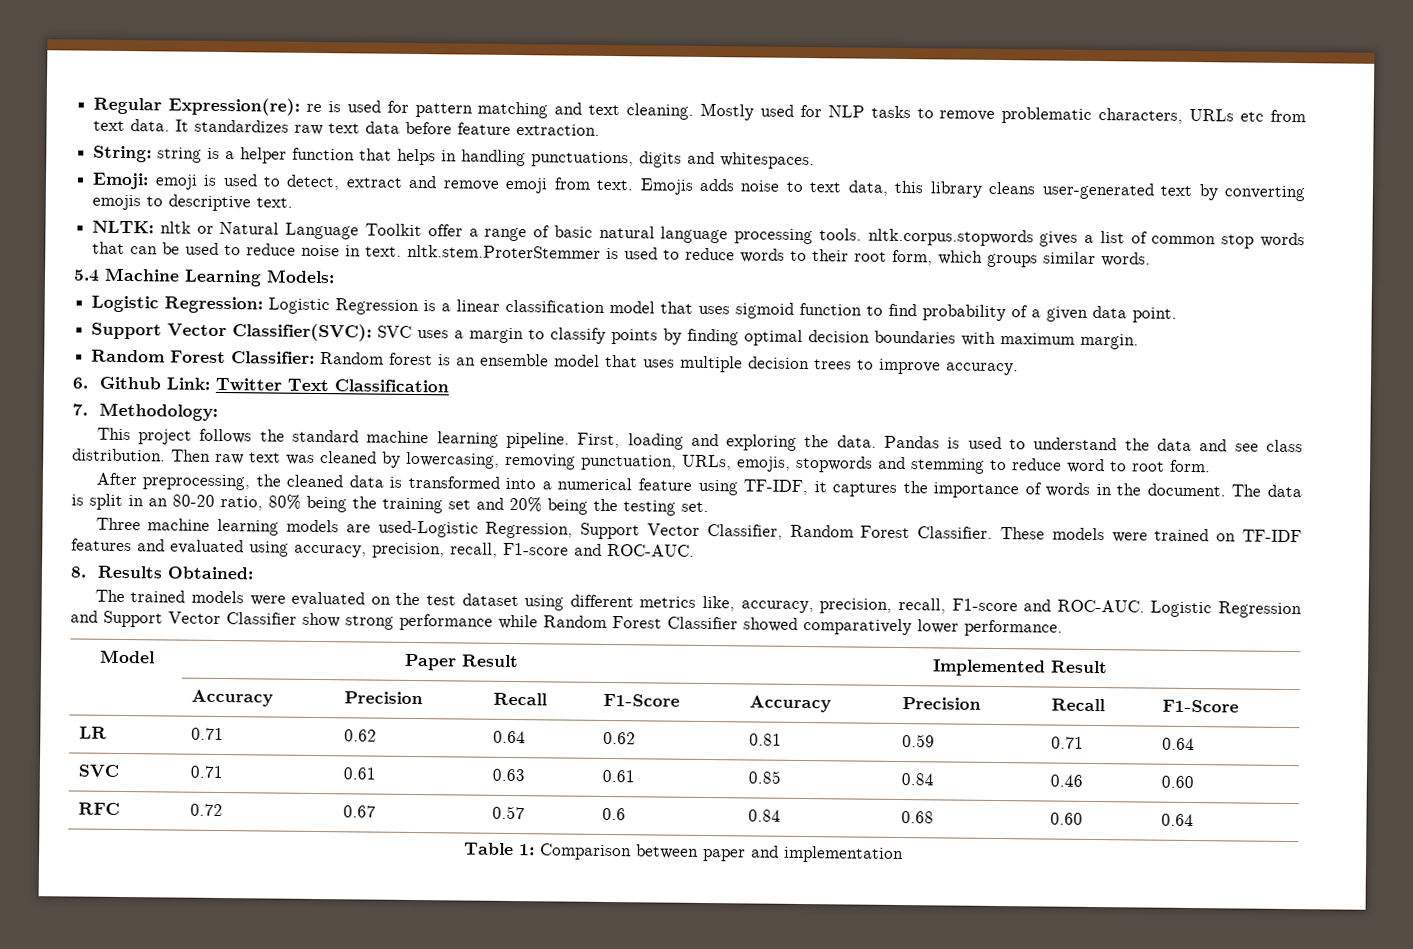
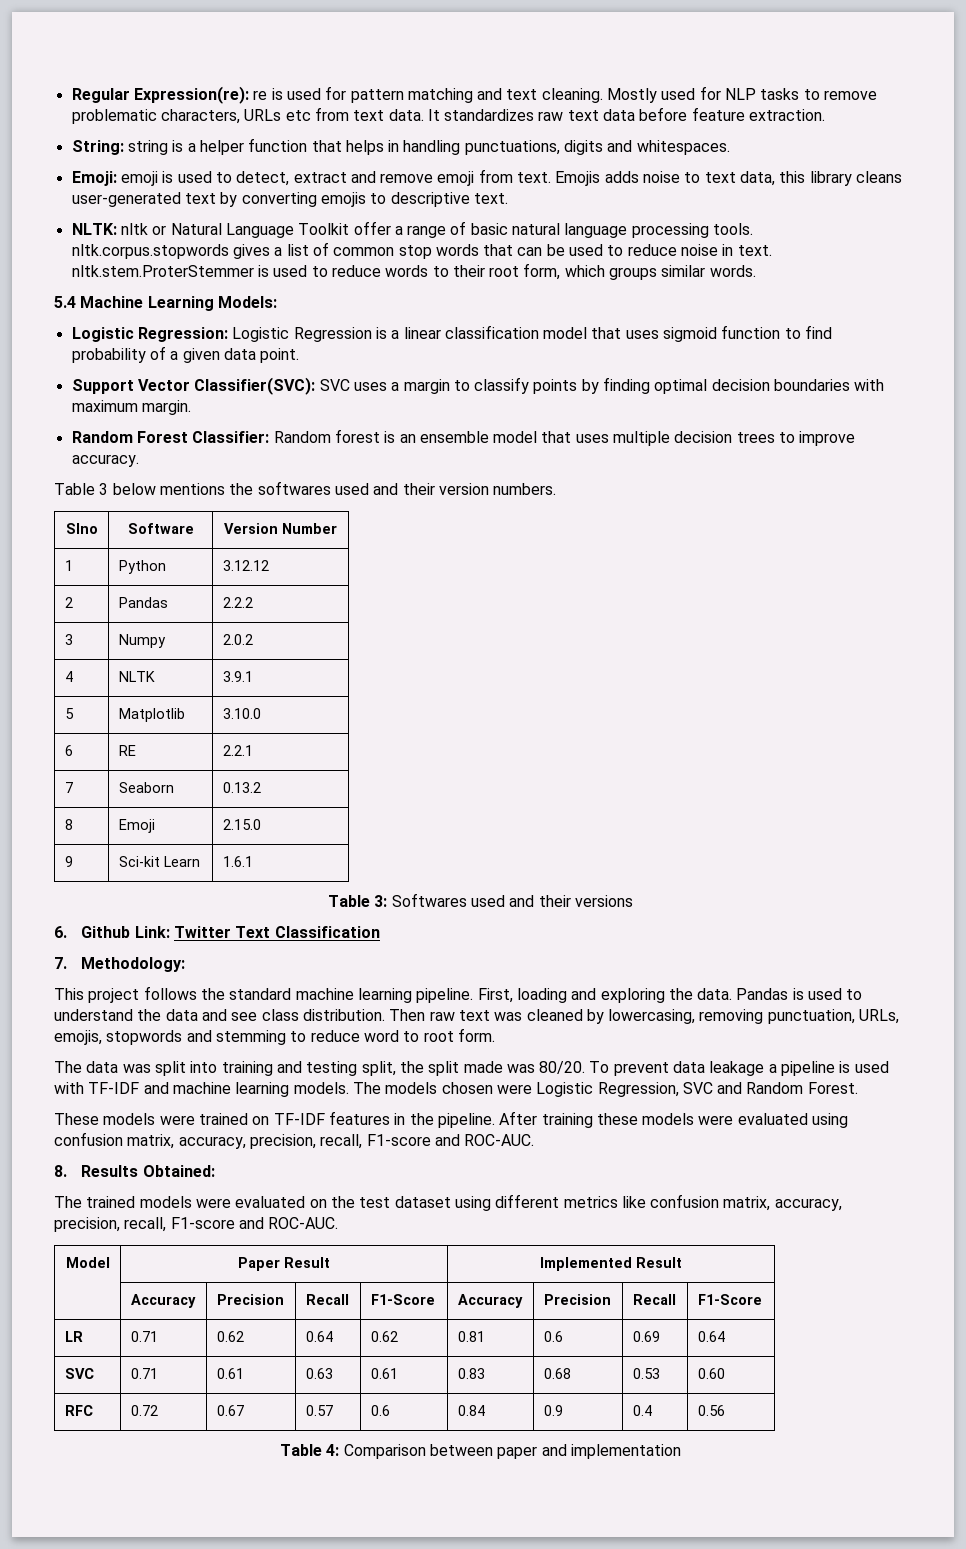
(1020, 369) none -> [54,481,557,495] [65,523,98,534] [127,523,194,534] [224,523,337,534] [64,560,73,571] [118,560,166,574] [222,560,269,571] [64,597,73,608] [118,597,168,608] [222,597,253,608] [64,634,73,645] [118,634,166,648] [222,634,253,645] [64,671,73,682] [118,671,155,682] [222,671,253,682] [64,708,74,719] [118,708,185,722] [222,708,261,719] [64,745,73,756] [118,745,136,756] [222,745,253,756] [64,782,73,793] [118,782,174,793] [222,782,261,793] [64,819,73,830] [118,819,155,833] [222,819,261,830] [64,856,73,867] [118,856,200,867] [222,856,253,867] [328,893,633,907] // Table 3 below mentions the softwares used and their version numbers. // Slno | Software | Version Number // 1 | Python | 3.12.12 // 2 | Pandas | 2.2.2 // 3 | Numpy | 2.0.2 // 4 | NLTK | 3.9.1 // 5 | Matplotlib | 3.10.0 // 6 | RE | 2.2.1 // 7 | Seaborn | 0.13.2 // 8 | Emoji | 2.15.0 // 9 | Sci-kit Learn | 1.6.1 // Table 3: Softwares used and their versions
[95,472,1303,499] [71,493,709,516] [95,517,994,540] After preprocessing, the cleaned data is transformed into a numerical feature using TF-IDF, it captures the importance of words in the document. The data is split in an 80-20 ratio, 80% being the training set and 20% being the testing set. // Three machine learning models are used-Logistic Regression, Support Vector Classifier, Random Forest Classifier. -> [54,1061,889,1076] [54,1082,858,1097] The data was split into training and testing split, the split made was 80/20. To prevent data leakage a pipeline is used with TF-IDF and machine learning models. The models chosen were Logistic Regression, SVC and Random Forest. //
[137,539,289,557] and evaluated using -> [394,1111,849,1128] [54,1132,175,1149] in the pipeline. After training these models were evaluated using confusion matrix,
[702,595,1302,619] [70,610,1063,637] like, accuracy, precision, recall, F1-score and ROC-AUC. Logistic Regression and Support Vector Classifier show strong performance while Random Forest Classifier showed comparatively lower performance. -> [621,1194,842,1211] [54,1217,339,1232] like confusion matrix, accuracy, precision, recall, F1-score and ROC-AUC.
[901,734,935,748] [1050,736,1084,749] 0.59 | 0.71 -> [543,1331,563,1342] [632,1331,660,1342] 0.6 | 0.69
[747,770,781,784] [900,773,934,786] [1049,774,1083,787] 0.85 | 0.84 | 0.46 -> [457,1368,485,1379] [543,1368,571,1379] [632,1368,660,1379] 0.83 | 0.68 | 0.53
[900,811,934,824] [1049,812,1083,825] [1160,813,1194,827] [464,842,535,856] 0.68 | 0.60 | 0.64 // Table 1: -> [543,1405,563,1416] [632,1405,652,1416] [697,1405,725,1416] [280,1444,340,1456] 0.9 | 0.4 | 0.56 // Table 4:

